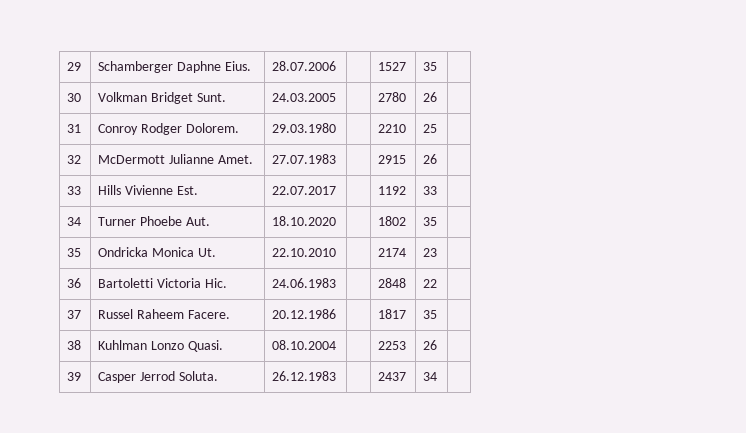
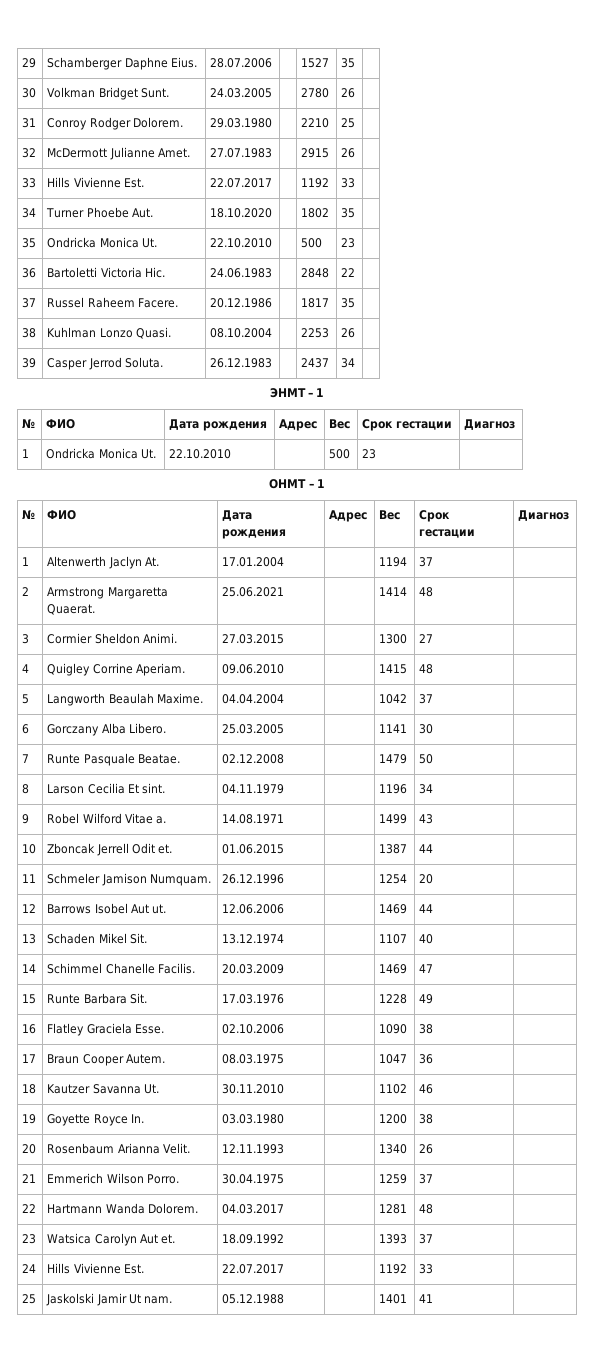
[378,248,407,257] 2174 -> [301,238,323,248] 500
(438, 376) none -> [269,388,325,398] [22,419,36,428] [46,419,76,429] [169,419,267,431] [279,419,318,431] [329,419,351,429] [362,419,452,431] [464,419,516,430] [22,449,30,458] [46,448,156,459] [169,449,232,459] [329,449,351,459] [362,449,377,459] [269,479,325,489] [22,510,36,519] [47,510,77,520] [222,510,253,521] [222,529,287,539] [329,510,368,522] [379,510,401,520] [419,510,451,522] [419,529,476,538] [518,510,570,521] [22,557,30,566] [47,556,159,569] [222,557,285,567] [379,557,408,567] [419,557,434,567] [22,587,30,596] [47,587,168,599] [47,604,96,615] [222,587,285,597] [379,587,408,596] [419,587,434,597] [22,634,30,644] [47,633,177,644] [222,634,285,644] [379,634,408,644] [419,634,434,643] [22,664,30,673] [47,663,185,676] [222,664,285,674] [379,664,408,674] [419,664,434,674] [22,694,30,704] [47,693,203,706] [222,694,285,704] [379,694,408,704] [419,694,434,704] [22,724,30,734] [47,723,166,736] [222,724,285,734] [379,724,408,733] [419,724,434,734] [22,754,30,763] [47,753,180,766] [222,754,285,764] [379,754,408,764] [419,754,434,764] [22,784,30,794] [47,783,165,794] [222,784,285,794] [379,784,408,794] [419,784,434,794] [22,814,30,824] [47,813,166,824] [222,814,285,824] [379,814,408,824] [419,814,434,824] [22,844,37,854] [47,843,172,856] [222,844,285,854] [379,844,408,854] [419,844,434,853] [22,874,37,883] [47,873,211,886] [222,874,285,884] [379,874,408,884] [419,874,434,884] [22,904,37,913] [47,903,166,914] [222,904,285,914] [379,904,408,914] [419,904,434,913] [22,934,37,944] [47,933,147,944] [222,934,285,944] [379,934,408,944] [419,934,434,944] [22,964,37,973] [47,963,195,974] [222,964,285,974] [379,964,408,974] [419,964,434,973] [22,994,37,1004] [47,993,147,1004] [222,994,285,1004] [379,994,408,1004] [419,994,434,1004] [22,1024,37,1034] [47,1023,164,1036] [222,1024,285,1034] [379,1024,408,1034] [419,1024,434,1034] [22,1054,37,1063] [47,1054,165,1066] [222,1054,285,1064] [379,1054,408,1064] [419,1054,434,1064] [22,1084,37,1094] [47,1084,159,1094] [222,1084,285,1094] [379,1084,408,1094] [419,1084,434,1094] [22,1114,37,1124] [47,1114,144,1126] [222,1114,285,1124] [379,1114,408,1124] [419,1114,434,1124] [22,1144,37,1154] [47,1143,190,1154] [222,1144,285,1154] [379,1144,408,1154] [419,1144,434,1154] [22,1174,37,1183] [47,1173,179,1184] [222,1174,285,1184] [379,1174,408,1184] [419,1174,434,1184] [22,1204,37,1213] [47,1203,198,1214] [222,1204,285,1214] [379,1204,408,1214] [419,1204,434,1214] [22,1234,37,1244] [47,1233,175,1246] [222,1234,285,1244] [379,1234,408,1244] [419,1234,434,1244] [22,1264,37,1273] [47,1263,144,1274] [222,1264,285,1274] [379,1264,408,1274] [419,1264,434,1274] [22,1294,37,1304] [46,1293,172,1306] [222,1294,285,1304] [379,1294,408,1304] [419,1294,434,1303] // ЭНМТ – 1 // № | ФИО | Дата рождения | Адрес | Вес | Срок гестации | Диагноз // 1 | Ondricka Monica Ut. | 22.10.2010 | | 500 | 23 | // ОНМТ – 1 // № | ФИО | Дата рождения | Адрес | Вес | Срок гестации | Диагноз // 1 | Altenwerth Jaclyn At. | 17.01.2004 | | 1194 | 37 | // 2 | Armstrong Margaretta Quaerat. | 25.06.2021 | | 1414 | 48 | // 3 | Cormier Sheldon Animi. | 27.03.2015 | | 1300 | 27 | // 4 | Quigley Corrine Aperiam. | 09.06.2010 | | 1415 | 48 | // 5 | Langworth Beaulah Maxime. | 04.04.2004 | | 1042 | 37 | // 6 | Gorczany Alba Libero. | 25.03.2005 | | 1141 | 30 | // 7 | Runte Pasquale Beatae. | 02.12.2008 | | 1479 | 50 | // 8 | Larson Cecilia Et sint. | 04.11.1979 | | 1196 | 34 | // 9 | Robel Wilford Vitae a. | 14.08.1971 | | 1499 | 43 | // 10 | Zboncak Jerrell Odit et. | 01.06.2015 | | 1387 | 44 | // 11 | Schmeler Jamison Numquam. | 26.12.1996 | | 1254 | 20 | // 12 | Barrows Isobel Aut ut. | 12.06.2006 | | 1469 | 44 | // 13 | Schaden Mikel Sit. | 13.12.1974 | | 1107 | 40 | // 14 | Schimmel Chanelle Facilis. | 20.03.2009 | | 1469 | 47 | // 15 | Runte Barbara Sit. | 17.03.1976 | | 1228 | 49 | // 16 | Flatley Graciela Esse. | 02.10.2006 | | 1090 | 38 | // 17 | Braun Cooper Autem. | 08.03.1975 | | 1047 | 36 | // 18 | Kautzer Savanna Ut. | 30.11.2010 | | 1102 | 46 | // 19 | Goyette Royce In. | 03.03.1980 | | 1200 | 38 | // 20 | Rosenbaum Arianna Velit. | 12.11.1993 | | 1340 | 26 | // 21 | Emmerich Wilson Porro. | 30.04.1975 | | 1259 | 37 | // 22 | Hartmann Wanda Dolorem. | 04.03.2017 | | 1281 | 48 | // 23 | Watsica Carolyn Aut et. | 18.09.1992 | | 1393 | 37 | // 24 | Hills Vivienne Est. | 22.07.2017 | | 1192 | 33 | // 25 | Jaskolski Jamir Ut nam. | 05.12.1988 | | 1401 | 41 |

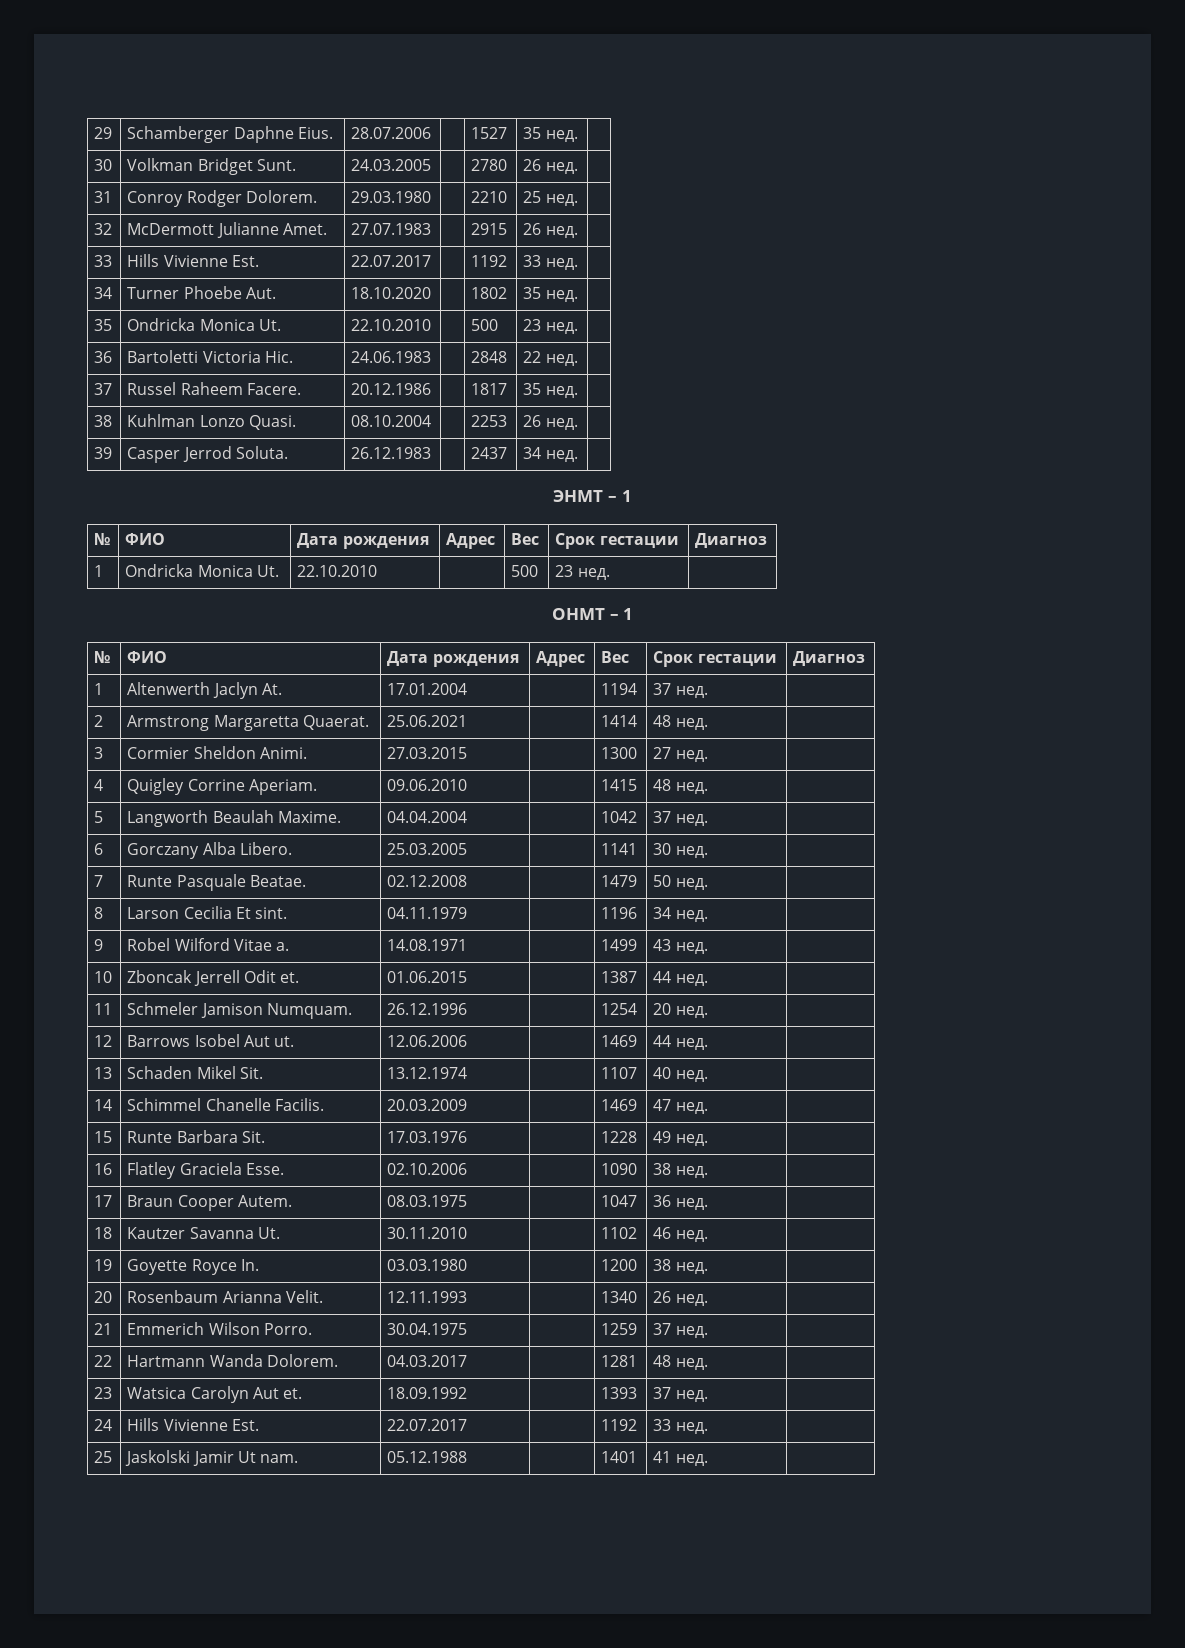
(356, 63) none -> [545,130,578,142] нед.
(356, 93) none -> [545,162,578,174] нед.
(356, 123) none -> [545,194,578,206] нед.
(356, 153) none -> [545,226,578,238] нед.
(356, 183) none -> [545,258,578,270] нед.
(356, 213) none -> [545,290,578,302] нед.
(356, 243) none -> [545,322,578,334] нед.
(356, 272) none -> [545,354,578,366] нед.
(356, 303) none -> [545,386,578,398] нед.
(356, 333) none -> [545,418,578,430] нед.
(356, 363) none -> [545,450,578,462] нед.
(377, 454) none -> [577,568,610,580] нед.
(434, 562) none -> [675,686,708,698] нед.
(434, 592) none -> [675,718,708,730] нед.
(434, 638) none -> [675,750,708,762] нед.
(434, 669) none -> [675,782,708,794] нед.
(434, 699) none -> [675,814,708,826] нед.
(434, 729) none -> [675,846,708,858] нед.
(434, 759) none -> [675,878,708,890] нед.
(434, 789) none -> [675,910,708,922] нед.
(434, 819) none -> [675,942,708,954] нед.
(434, 848) none -> [675,974,708,986] нед.
(434, 879) none -> [675,1006,708,1018] нед.
(434, 908) none -> [675,1038,708,1050] нед.
(434, 939) none -> [675,1070,708,1082] нед.
(434, 968) none -> [675,1102,708,1114] нед.
(434, 999) none -> [675,1134,708,1146] нед.
(434, 1029) none -> [675,1166,708,1178] нед.
(434, 1059) none -> [675,1198,708,1210] нед.
(434, 1089) none -> [675,1230,708,1242] нед.
(434, 1119) none -> [675,1262,708,1274] нед.
(434, 1149) none -> [675,1294,708,1306] нед.
(434, 1179) none -> [675,1326,708,1338] нед.
(434, 1209) none -> [675,1358,708,1370] нед.
(434, 1239) none -> [675,1390,708,1402] нед.
(434, 1269) none -> [675,1422,708,1434] нед.
(434, 1298) none -> [675,1454,708,1466] нед.

